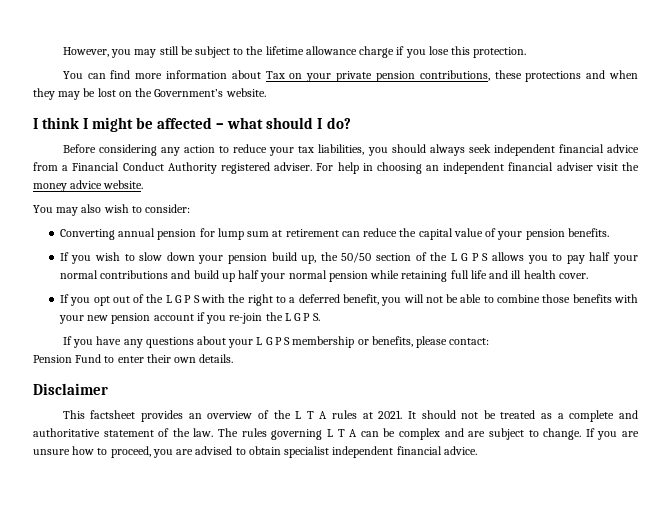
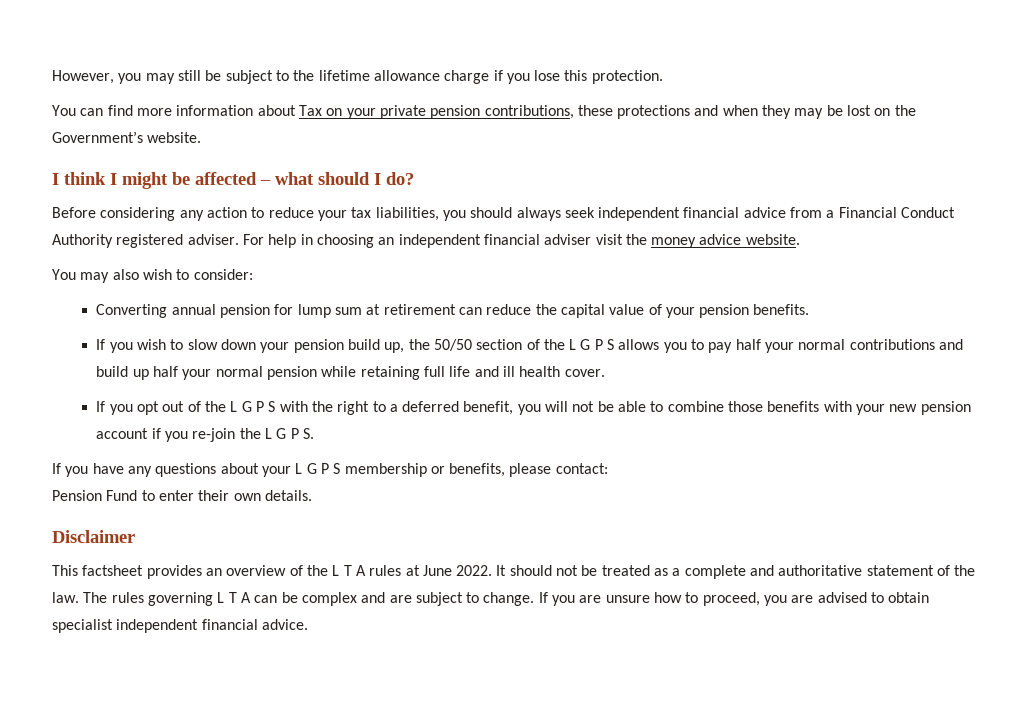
[378,410,403,419] 2021. -> [422,565,493,576] June 2022.

